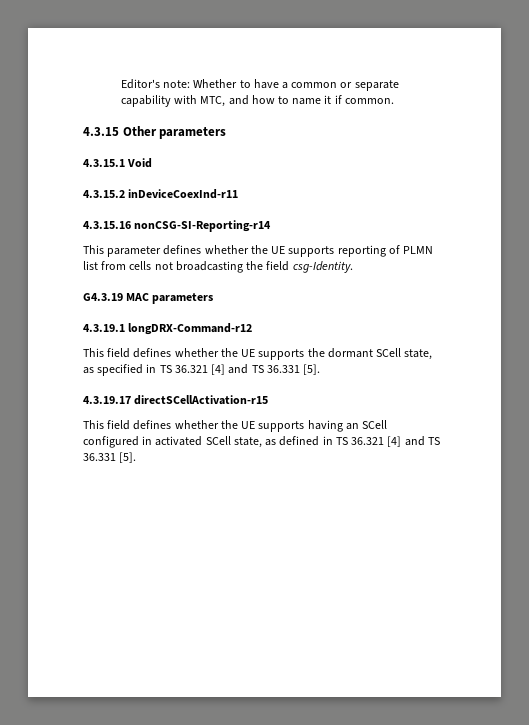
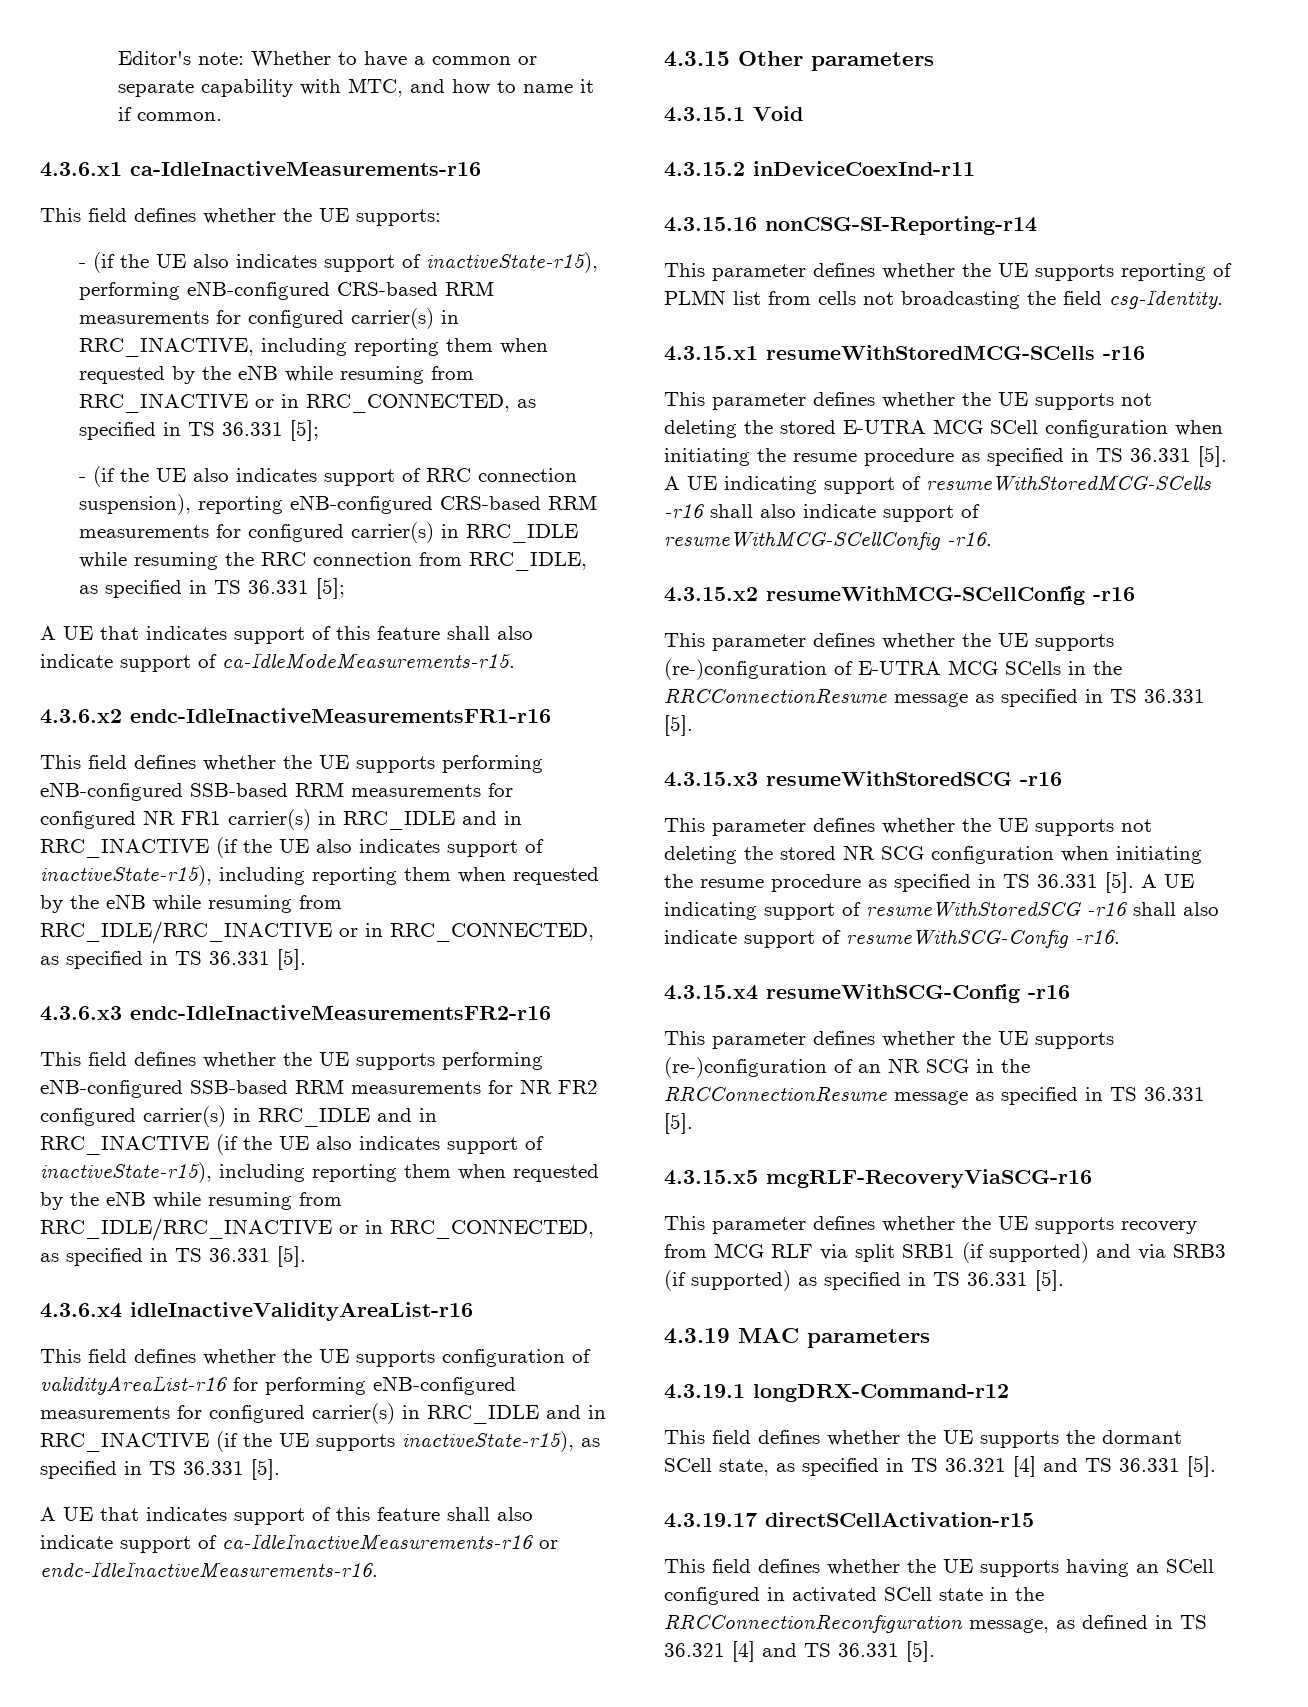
(394, 101) none -> [40,161,481,177] [40,208,441,226] [78,252,598,273] [78,281,494,300] [78,308,459,329] [78,337,548,357] [78,365,474,384] [78,393,536,413] [78,420,319,441] [78,466,577,487] [78,494,597,515] [78,522,578,543] [78,552,587,571] [78,578,345,599] [40,626,533,644] [40,652,515,672] [40,708,551,724] [40,755,543,773] [40,782,513,801] [40,809,522,830] [40,837,544,858] [40,865,599,886] [40,894,342,913] [40,921,594,944] [40,949,306,970] [40,1005,551,1021] [40,1052,543,1070] [40,1079,598,1098] [40,1106,437,1127] [40,1134,544,1155] [40,1162,599,1183] [40,1191,342,1210] [40,1218,594,1241] [40,1246,306,1267] [40,1302,473,1321] [40,1349,591,1367] [40,1375,516,1395] [40,1403,606,1424] [40,1431,600,1452] [40,1459,280,1480] [40,1507,533,1525] [40,1533,558,1553] [40,1561,378,1578] // 4.3.6.x1 ca-IdleInactiveMeasurements-r16 // This field defines whether the UE supports: // - (if the UE also indicates support of inactiveState-r15), performing eNB-configured CRS-based RRM measurements for configured carrier(s) in RRC_INACTIVE, including reporting them when requested by the eNB while resuming from RRC_INACTIVE or in RRC_CONNECTED, as specified in TS 36.331 [5]; // - (if the UE also indicates support of RRC connection suspension), reporting eNB-configured CRS-based RRM measurements for configured carrier(s) in RRC_IDLE while resuming the RRC connection from RRC_IDLE, as specified in TS 36.331 [5]; // A UE that indicates support of this feature shall also indicate support of ca-IdleModeMeasurements-r15. // 4.3.6.x2 endc-IdleInactiveMeasurementsFR1-r16 // This field defines whether the UE supports performing eNB-configured SSB-based RRM measurements for configured NR FR1 carrier(s) in RRC_IDLE and in RRC_INACTIVE (if the UE also indicates support of inactiveState-r15), including reporting them when requested by the eNB while resuming from RRC_IDLE/RRC_INACTIVE or in RRC_CONNECTED, as specified in TS 36.331 [5]. // 4.3.6.x3 endc-IdleInactiveMeasurementsFR2-r16 // This field defines whether the UE supports performing eNB-configured SSB-based RRM measurements for NR FR2 configured carrier(s) in RRC_IDLE and in RRC_INACTIVE (if the UE also indicates support of inactiveState-r15), including reporting them when requested by the eNB while resuming from RRC_IDLE/RRC_INACTIVE or in RRC_CONNECTED, as specified in TS 36.331 [5]. // 4.3.6.x4 idleInactiveValidityAreaList-r16 // This field defines whether the UE supports configuration of validityAreaList-r16 for performing eNB-configured measurements for configured carrier(s) in RRC_IDLE and in RRC_INACTIVE (if the UE supports inactiveState-r15), as specified in TS 36.331 [5]. // A UE that indicates support of this feature shall also indicate support of ca-IdleInactiveMeasurements-r16 or endc-IdleInactiveMeasurements-r16.
[83,293,123,301] G4.3.19 -> [664,345,1145,361] [664,392,1152,410] [664,419,1223,438] [664,446,1227,467] [664,475,1211,494] [664,504,980,522] [664,531,992,550] [664,586,1135,605] [664,633,1114,651] [664,659,1122,680] [664,689,1205,707] [664,715,693,736] [664,771,1062,787] [664,818,1152,836] [664,845,1202,864] [664,872,1194,893] [664,901,1219,920] [664,929,1120,948] [664,984,1070,1003] [664,1031,1114,1049] [664,1057,1030,1078] [664,1087,1205,1105] [664,1113,693,1134] [664,1169,1092,1188] [664,1216,1197,1234] [664,1242,1226,1263] [664,1270,1064,1291] [664,1328,730,1344] 4.3.15.x1 resumeWithStoredMCG-SCells -r16 // This parameter defines whether the UE supports not deleting the stored E-UTRA MCG SCell configuration when initiating the resume procedure as specified in TS 36.331 [5]. A UE indicating support of resumeWithStoredMCG-SCells -r16 shall also indicate support of resumeWithMCG-SCellConfig -r16. // 4.3.15.x2 resumeWithMCG-SCellConfig -r16 // This parameter defines whether the UE supports (re-)configuration of E-UTRA MCG SCells in the RRCConnectionResume message as specified in TS 36.331 [5]. // 4.3.15.x3 resumeWithStoredSCG -r16 // This parameter defines whether the UE supports not deleting the stored NR SCG configuration when initiating the resume procedure as specified in TS 36.331 [5]. A UE indicating support of resumeWithStoredSCG -r16 shall also indicate support of resumeWithSCG-Config -r16. // 4.3.15.x4 resumeWithSCG-Config -r16 // This parameter defines whether the UE supports (re-)configuration of an NR SCG in the RRCConnectionResume message as specified in TS 36.331 [5]. // 4.3.15.x5 mcgRLF-RecoveryViaSCG-r16 // This parameter defines whether the UE supports recovery from MCG RLF via split SRB1 (if supported) and via SRB3 (if supported) as specified in TS 36.331 [5]. // 4.3.19
[233,437,262,448] state, -> [939,1587,1044,1601] [664,1615,1049,1633] state in the RRCConnectionReconfiguration message,

